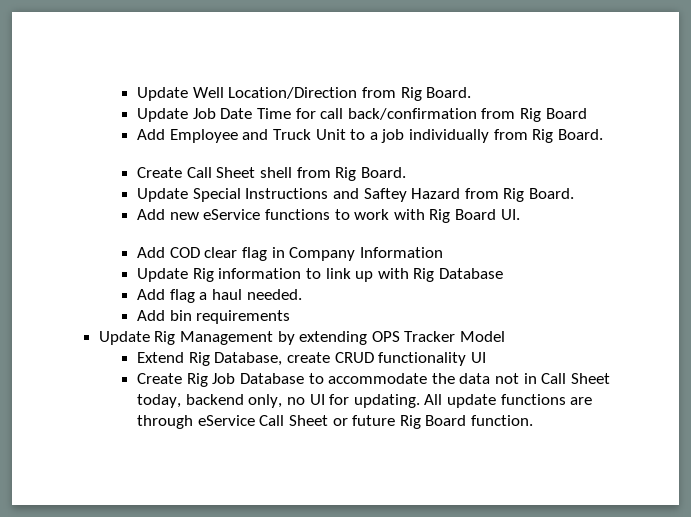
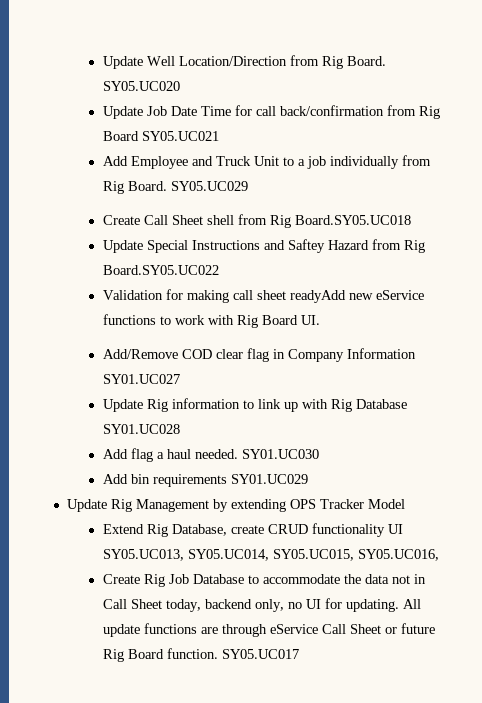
(472, 92) none -> [102,81,180,91] SY05.UC020
(587, 113) none -> [141,131,219,141] SY05.UC021
(603, 134) none -> [170,181,248,191] SY05.UC029
[360,167,406,178] Board. -> [294,215,411,225] Board.SY05.UC018
[528,188,574,199] [137,209,166,220] Board. // Add -> [102,265,219,275] [102,289,346,303] Board.SY05.UC022 // Validation for making call sheet readyAdd
[137,247,166,258] Add -> [102,349,178,359] Add/Remove
(443, 252) none -> [102,374,180,384] SY01.UC027
(503, 273) none -> [102,424,180,434] SY01.UC028
(302, 294) none -> [241,449,319,459] SY01.UC030
(291, 317) none -> [230,474,308,484] SY01.UC029
(486, 357) none -> [102,549,439,561] SY05.UC013, SY05.UC014, SY05.UC015, SY05.UC016,
(533, 420) none -> [221,649,299,659] SY05.UC017

